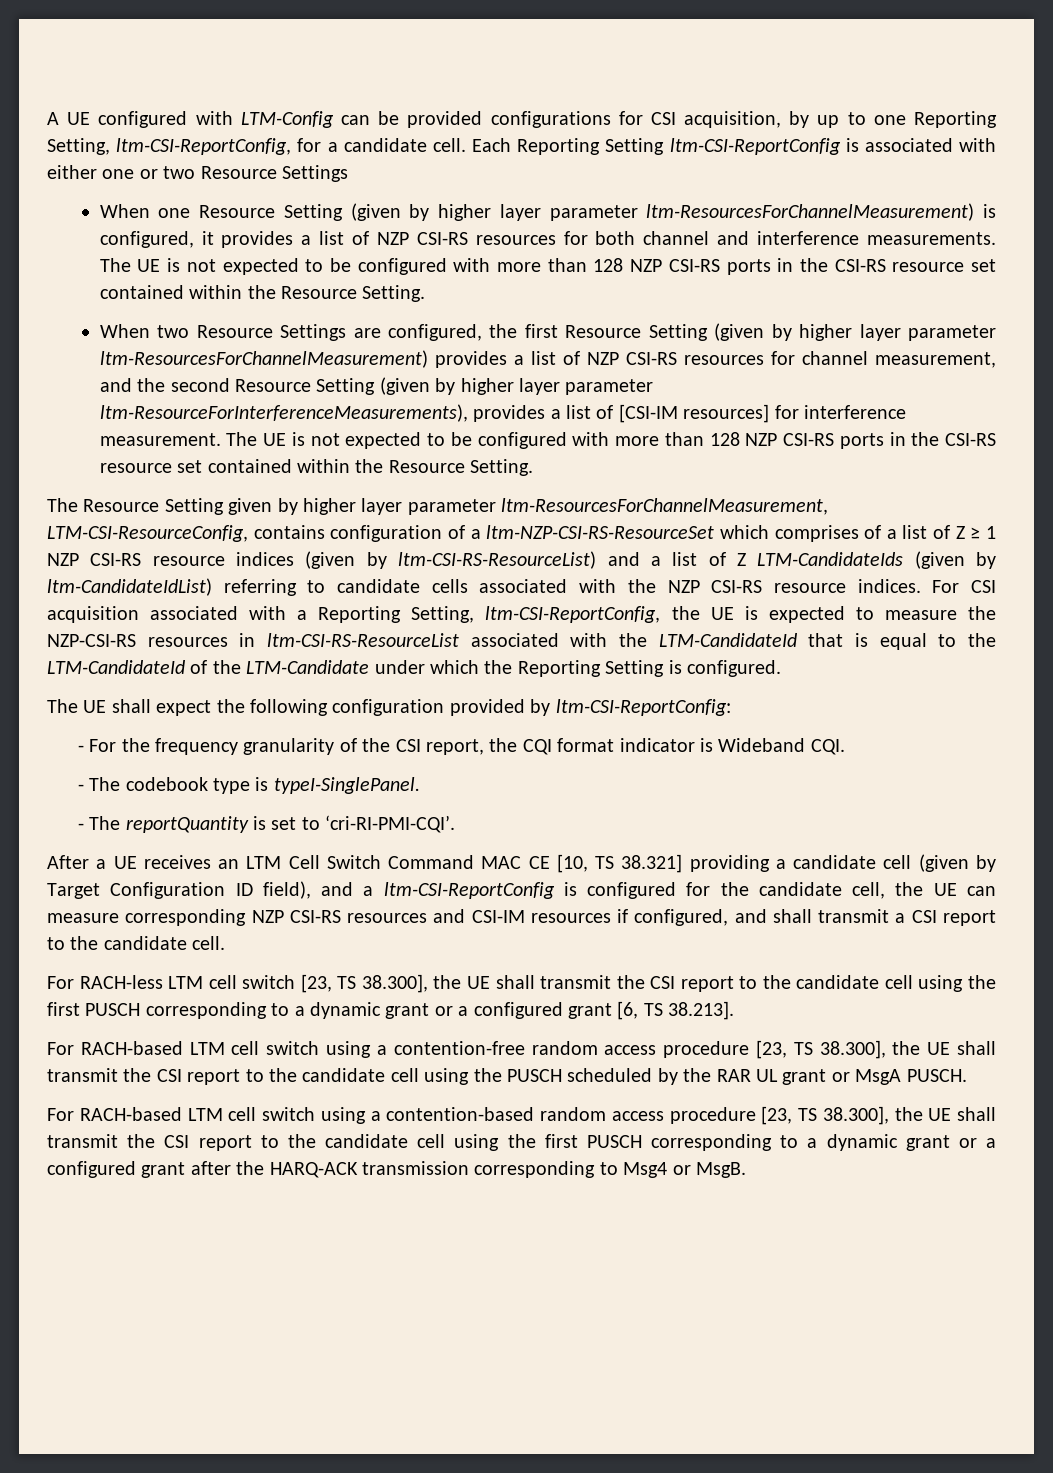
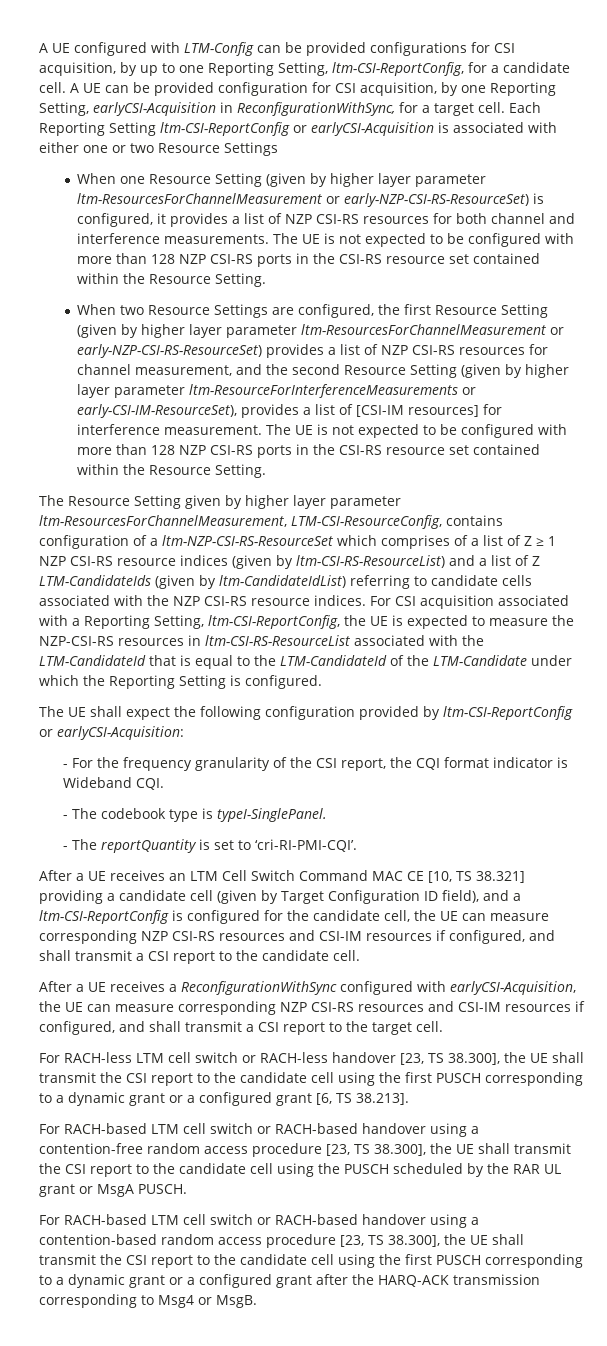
(466, 145) none -> [70,82,556,96] [39,102,505,116] A UE can be provided configuration for CSI acquisition, by one Reporting Setting, earlyCSI-Acquisition in ReconfigurationWithSync, for a target cell.
(841, 146) none -> [293,122,434,136] or earlyCSI-Acquisition
[646,203,975,221] ltm-ResourcesForChannelMeasurement) -> [77,193,530,207] ltm-ResourcesForChannelMeasurement or early-NZP-CSI-RS-ResourceSet)
[99,350,428,368] ltm-ResourcesForChannelMeasurement) -> [301,324,565,335] [77,344,263,358] ltm-ResourcesForChannelMeasurement or early-NZP-CSI-RS-ResourceSet)
[99,404,468,422] ltm-ResourceForInterferenceMeasurements), -> [189,384,477,398] [77,404,238,418] ltm-ResourceForInterferenceMeasurements or early-CSI-IM-ResourceSet),
[555,699,731,716] ltm-CSI-ReportConfig: -> [443,706,573,720] [39,726,184,740] ltm-CSI-ReportConfig or earlyCSI-Acquisition:
(226, 943) none -> [39,981,576,995] [39,1001,585,1015] [39,1021,443,1035] // After a UE receives a ReconfigurationWithSync configured with earlyCSI-Acquisition, the UE can measure corresponding NZP CSI-RS resources and CSI-IM resources if configured, and shall transmit a CSI report to the target cell.
(296, 982) none -> [242,1052,396,1063] or RACH-less handover
(320, 1048) none -> [257,1123,426,1134] or RACH-based handover
(315, 1114) none -> [257,1214,426,1225] or RACH-based handover

